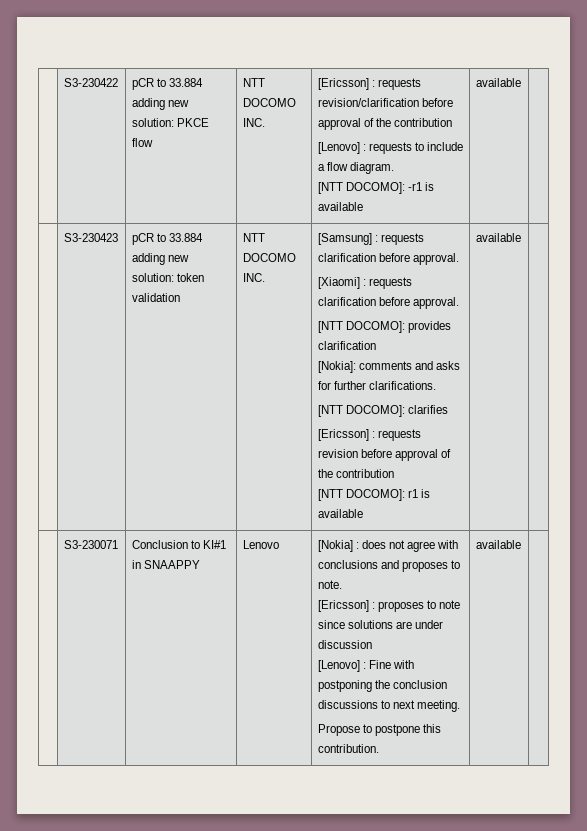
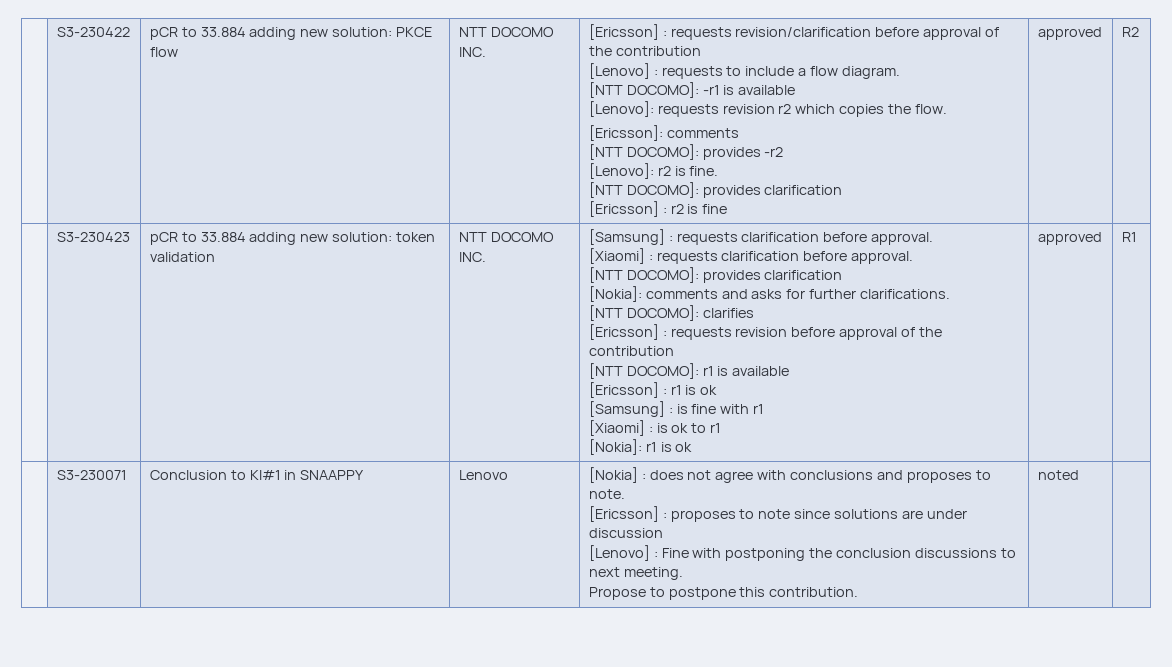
[475,78,521,87] | available | -> [588,101,948,117] [588,125,739,141] [588,144,784,160] [588,163,719,179] [588,182,843,198] [588,201,728,217] [1037,27,1102,40] [1121,27,1139,37] // [Lenovo]: requests revision r2 which copies the flow. // [Ericsson]: comments // [NTT DOCOMO]: provides -r2 // [Lenovo]: r2 is fine. // [NTT DOCOMO]: provides clarification // [Ericsson] : r2 is fine | approved | R2
[475,233,521,242] | available | -> [588,382,718,398] [588,401,765,417] [588,420,722,436] [588,439,693,455] [1037,232,1102,245] [1121,232,1137,242] // [Ericsson] : r1 is ok // [Samsung] : is fine with r1 // [Xiaomi] : is ok to r1 // [Nokia]: r1 is ok | approved | R1
[475,540,521,549] available -> [1037,470,1079,480] noted

